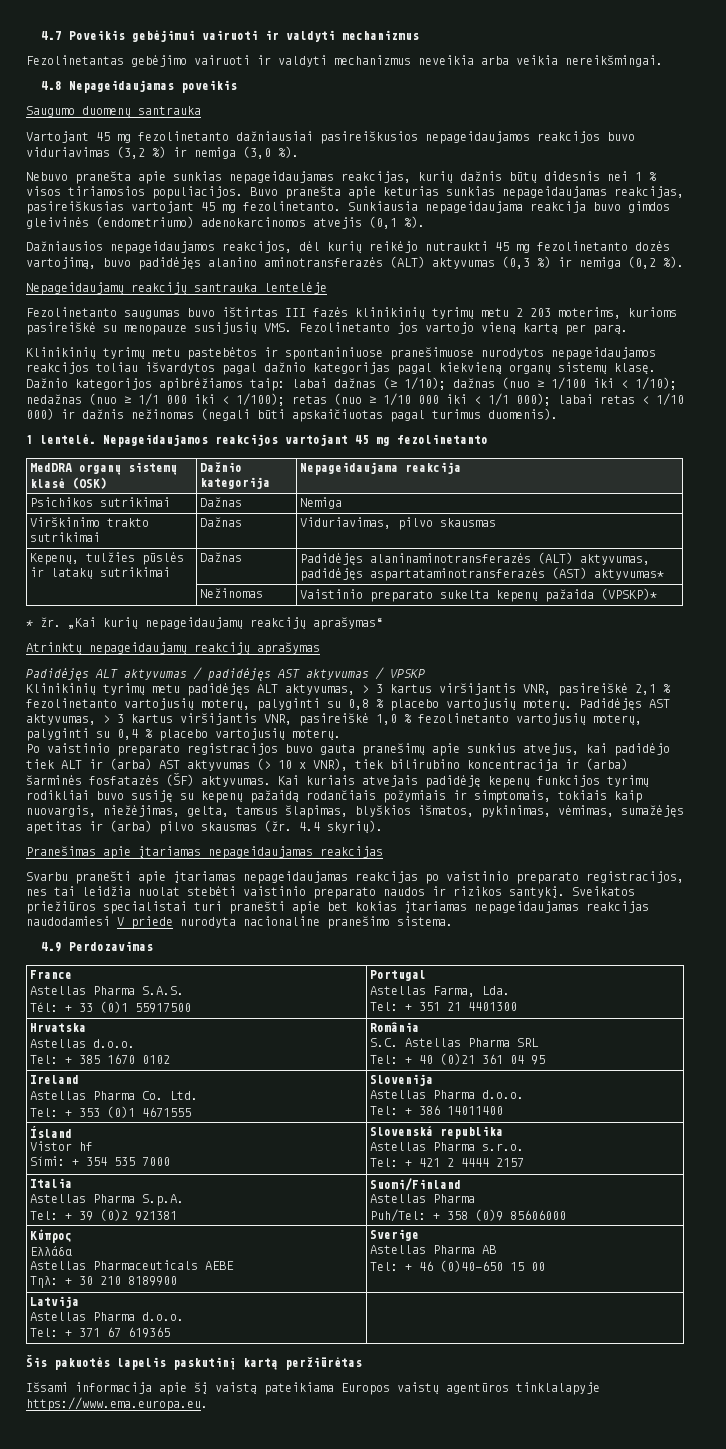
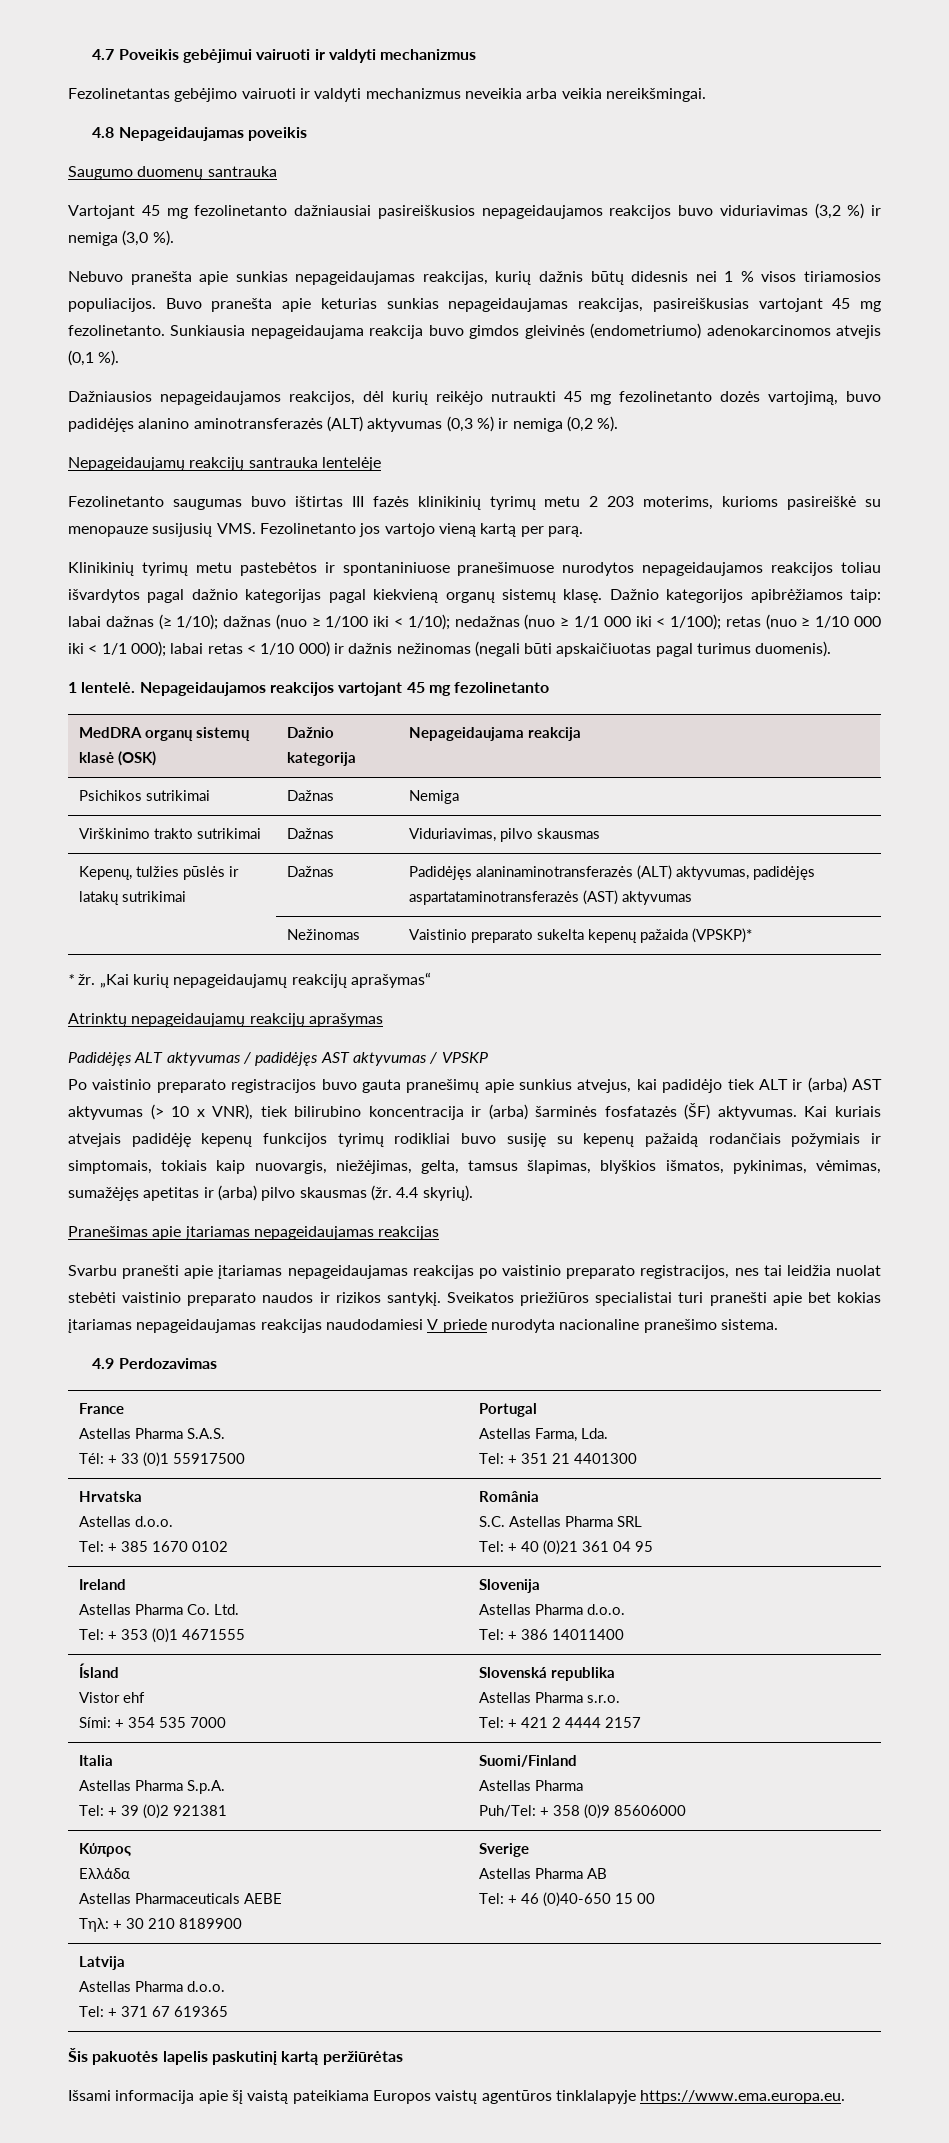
[594,569,665,580] aktyvumas* -> [622,891,693,905] aktyvumas
[26,683,671,696] [26,698,670,711] [26,713,642,726] [26,728,341,741] // Klinikinių tyrimų metu padidėjęs ALT aktyvumas, > 3 kartus viršijantis VNR, pasireiškė 2,1 % fezolinetanto vartojusių moterų, palyginti su 0,8 % placebo vartojusių moterų. Padidėjęs AST aktyvumas, > 3 kartus viršijantis VNR, pasireiškė 1,0 % fezolinetanto vartojusių moterų, palyginti su 0,4 % placebo vartojusių moterų. -> (488, 1057) none
[79,1142,94,1151] hf -> [123,1692,146,1703] ehf

